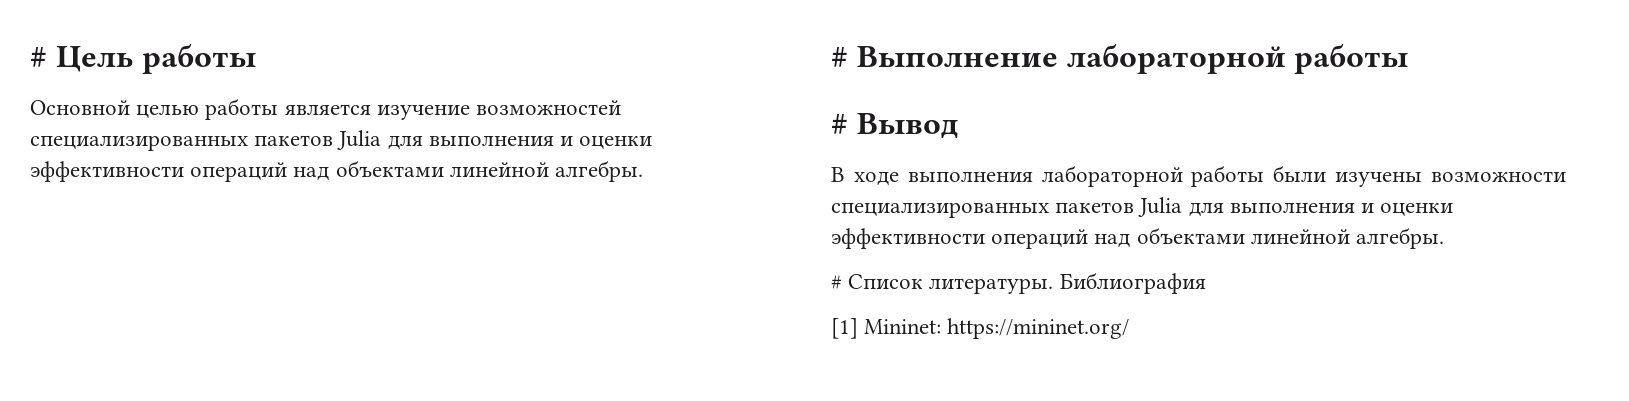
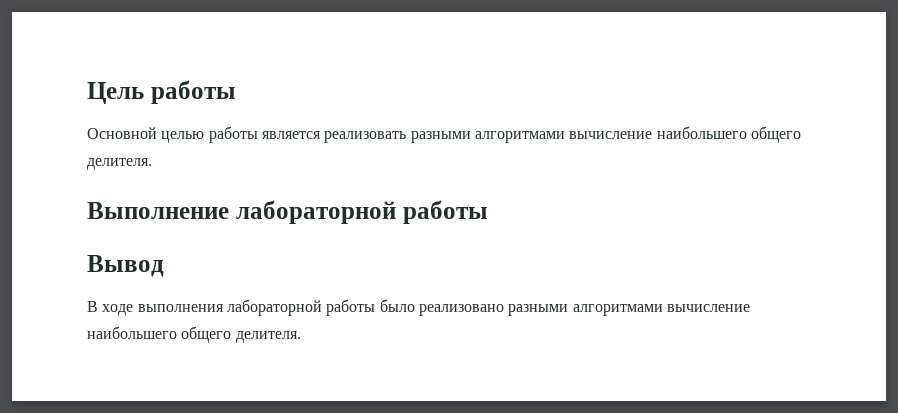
[30,47,47,67] # -> (87, 93) none
[376,100,622,120] [30,130,653,151] [30,160,644,182] [831,47,848,67] изучение возможностей специализированных пакетов Julia для выполнения и оценки эффективности операций над объектами линейной алгебры. // # -> [324,126,801,143] [87,158,152,170] реализовать разными алгоритмами вычисление наибольшего общего делителя. //
[831,114,848,134] # -> (488, 212) none
[1273,165,1566,187] [831,197,1454,218] [831,227,1445,249] [831,272,1206,294] [831,318,1130,339] были изучены возможности специализированных пакетов Julia для выполнения и оценки эффективности операций над объектами линейной алгебры. // # Список литературы. Библиография // [1] Mininet: https://mininet.org/ -> [379,299,750,316] [87,326,301,343] было реализовано разными алгоритмами вычисление наибольшего общего делителя.

